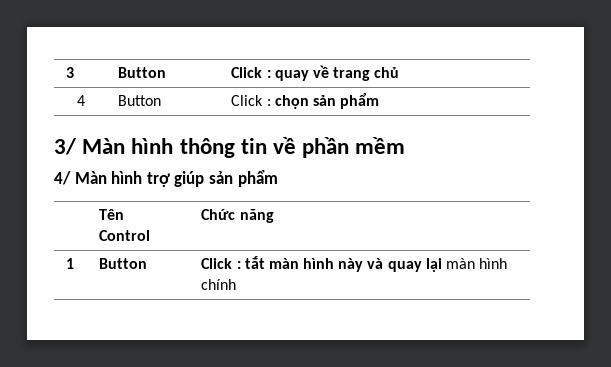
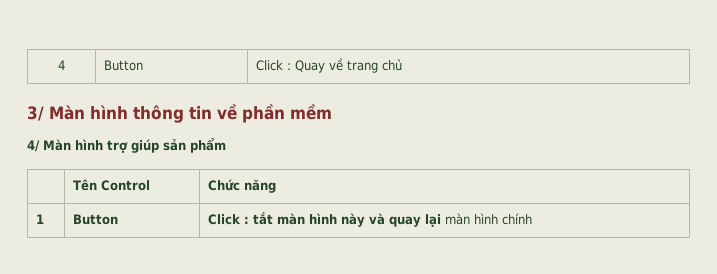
[66,67,75,78] [118,67,167,78] [231,65,400,81] 3 | Button | Click : quay về trang chủ // -> (58, 65) none
[274,93,380,109] chọn sản phẩm -> [294,58,402,73] Quay về trang chủ

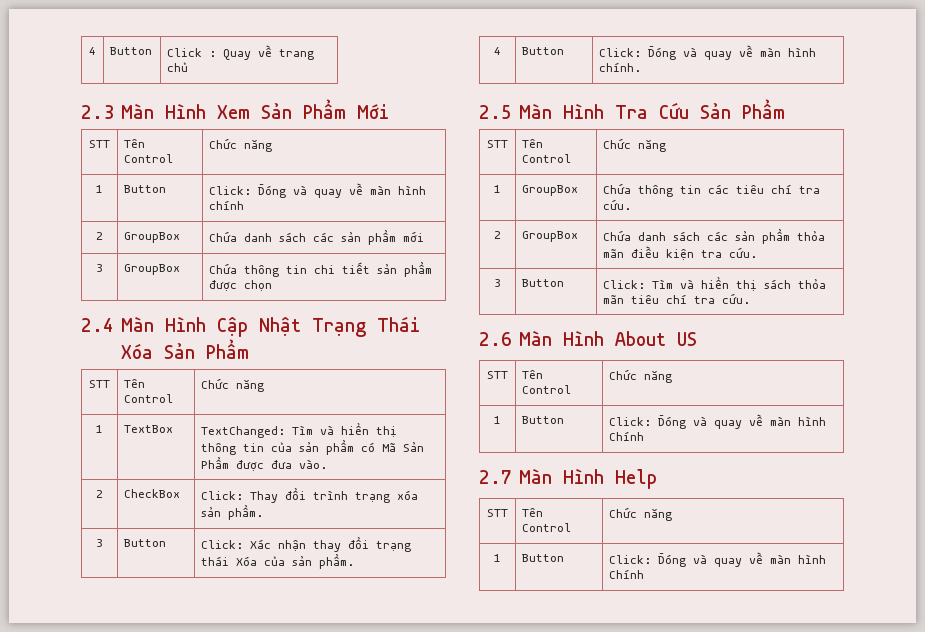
[27,104,332,123] [27,138,226,153] [72,179,150,191] [207,179,276,193] [35,214,44,224] [72,214,118,225] [207,212,441,227] 3/ Màn hình thông tin về phần mềm // 4/ Màn hình trợ giúp sản phẩm // | Tên Control | Chức năng // 1 | Button | Click : tắt màn hình này và quay lại -> [81,99,389,119] [89,140,110,148] [124,138,146,148] [124,154,174,163] [209,138,273,152] [96,185,103,193] [124,185,167,193] [209,183,364,198] 2.3 Màn Hình Xem Sản Phẩm Mới // STT | Tên Control | Chức năng // 1 | Button | Click: Đóng và quay về
(532, 219) none -> [96,232,103,240] [124,232,181,243] [209,230,425,245] [96,264,103,272] [124,264,181,275] [209,262,433,277] [209,280,273,291] [81,316,420,337] [121,339,249,359] [89,380,110,388] [124,378,146,388] [124,394,174,403] [201,378,265,392] [96,425,103,433] [124,425,174,433] [201,423,398,438] [201,440,425,455] [201,457,328,471] [96,490,103,498] [124,489,181,498] [201,488,419,503] [201,505,264,520] [96,539,103,547] [124,539,167,547] [201,537,412,552] [201,554,355,569] [494,47,501,55] [522,47,565,55] [599,45,817,60] [599,62,642,72] [479,99,785,119] [487,140,508,148] [522,138,544,148] [522,154,572,163] [603,138,667,152] [494,185,501,193] [522,185,579,196] [603,183,821,197] [603,199,632,210] [494,231,501,239] [522,231,579,242] [603,229,826,244] [603,246,758,260] [494,279,501,287] [522,279,565,287] [603,277,827,291] [603,293,751,304] [479,330,697,346] [487,371,508,379] [522,369,544,379] [522,385,572,394] [609,369,673,383] [494,416,501,424] [522,416,565,424] [609,414,827,429] [609,431,645,441] [479,468,657,489] [487,509,508,517] [522,507,544,517] [522,523,572,532] [609,507,673,521] [494,554,501,562] [522,554,565,562] [609,552,827,567] [609,569,645,579] // 2 | GroupBox | Chứa danh sách các sản phẩm mới // 3 | GroupBox | Chứa thông tin chi tiết sản phẩm được chọn // 2.4 Màn Hình Cập Nhật Trạng Thái Xóa Sản Phẩm // STT | Tên Control | Chức năng // 1 | TextBox | TextChanged: Tìm và hiển thị thông tin của sản phẩm có Mã Sản Phẩm được đưa vào. // 2 | CheckBox | Click: Thay đổi trình trạng xóa sản phẩm. // 3 | Button | Click: Xác nhận thay đổi trạng thái Xóa của sản phẩm. // 4 | Button | Click: Đóng và quay về màn hình chính. // 2.5 Màn Hình Tra Cứu Sản Phẩm // STT | Tên Control | Chức năng // 1 | GroupBox | Chứa thông tin các tiêu chí tra cứu. // 2 | GroupBox | Chứa danh sách các sản phẩm thỏa mãn điều kiện tra cứu. // 3 | Button | Click: Tìm và hiển thị sách thỏa mãn tiêu chí tra cứu. // 2.6 Màn Hình About US // STT | Tên Control | Chức năng // 1 | Button | Click: Đóng và quay về màn hình Chính // 2.7 Màn Hình Help // STT | Tên Control | Chức năng // 1 | Button | Click: Đóng và quay về màn hình Chính

